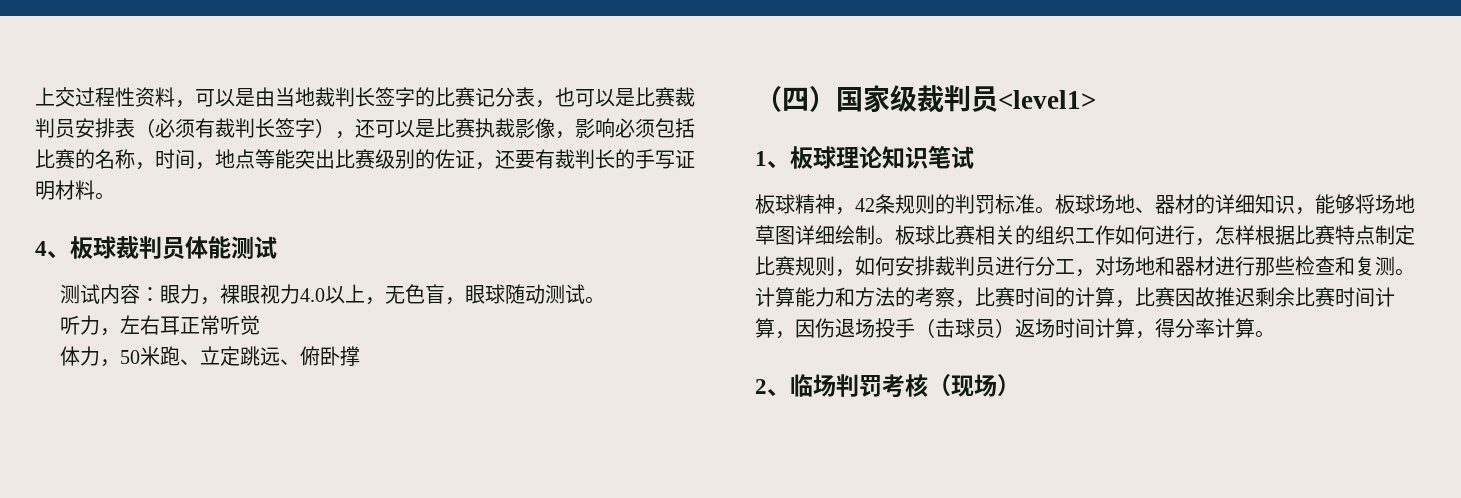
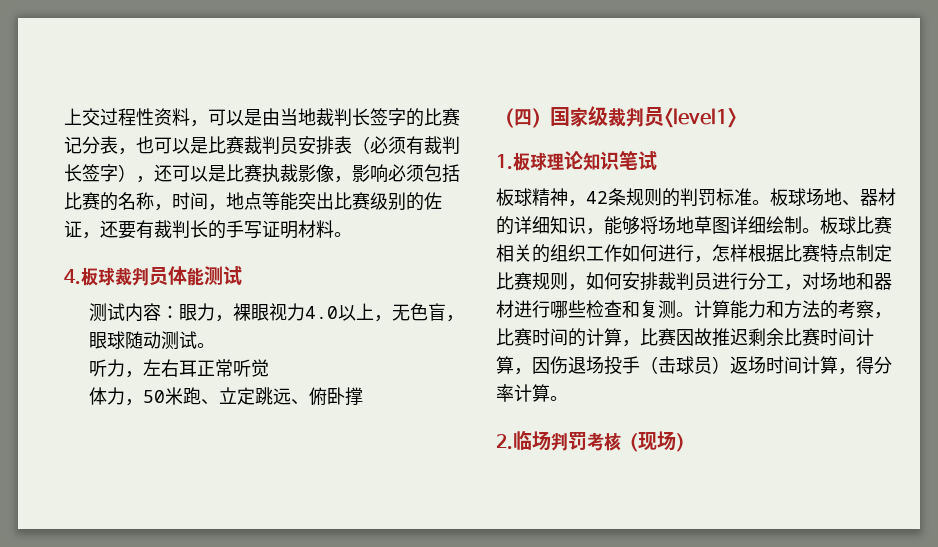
[35,241,70,259] 4、 -> [64,269,81,285] 4.
[755,151,790,169] 1、 -> [496,154,513,170] 1.
[1255,257,1275,276] 那 -> [550,300,568,319] 哪
[755,379,790,397] 2、 -> [496,434,513,450] 2.

